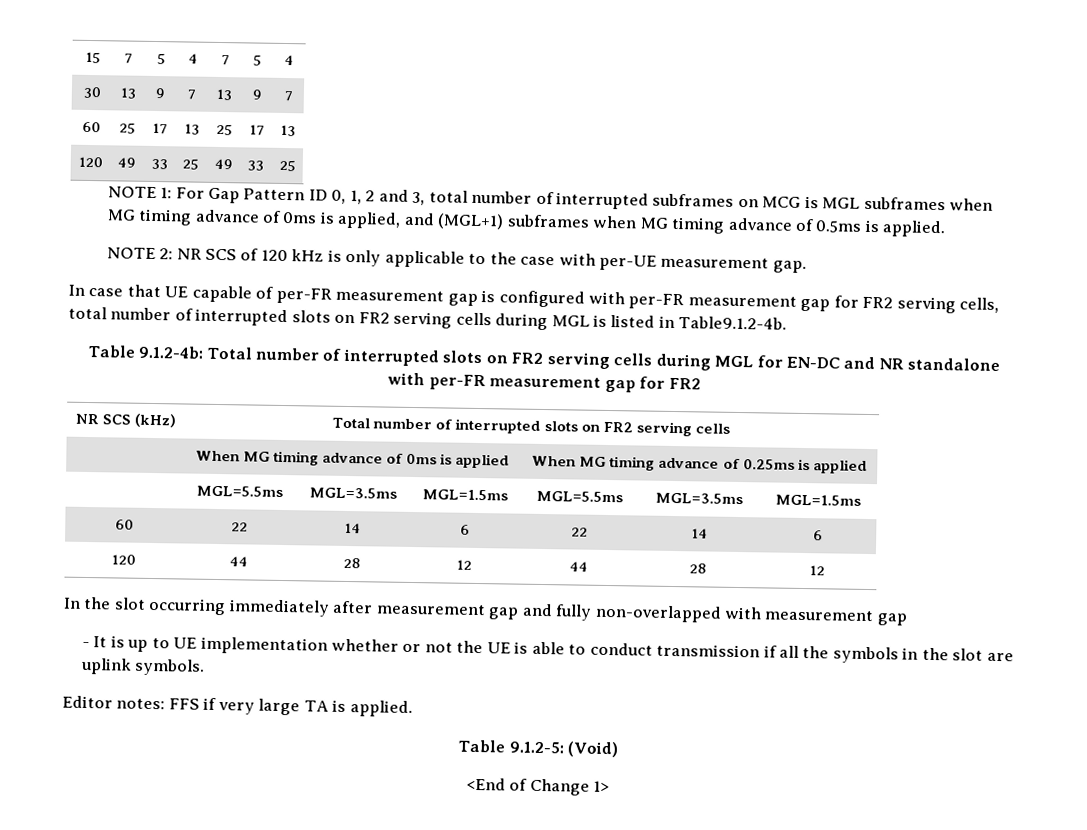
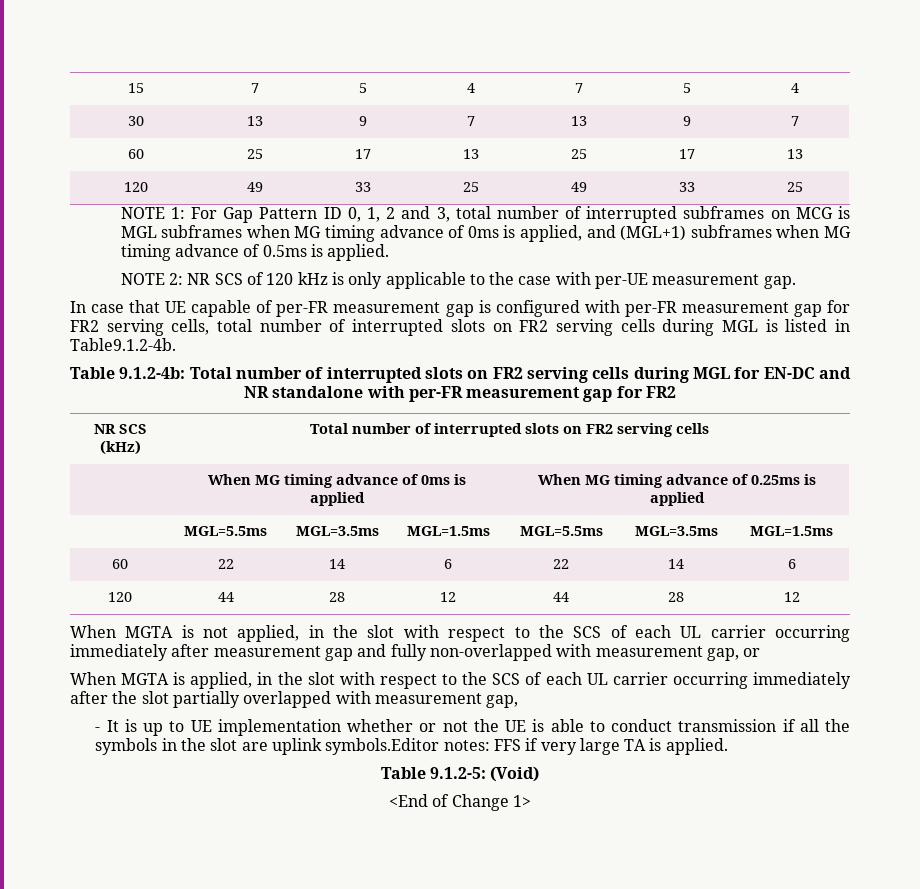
[63,596,146,610] In the slot -> [70,625,766,642] When MGTA is not applied, in the slot with respect to the SCS of each UL carrier
[876,613,907,626] gap -> [706,648,761,661] [70,672,852,689] [70,691,519,708] gap, or // When MGTA is applied, in the slot with respect to the SCS of each UL carrier occurring immediately after the slot partially overlapped with measurement gap,
[134,658,206,676] [62,695,113,709] symbols. // Editor -> [325,738,440,755] symbols.Editor

